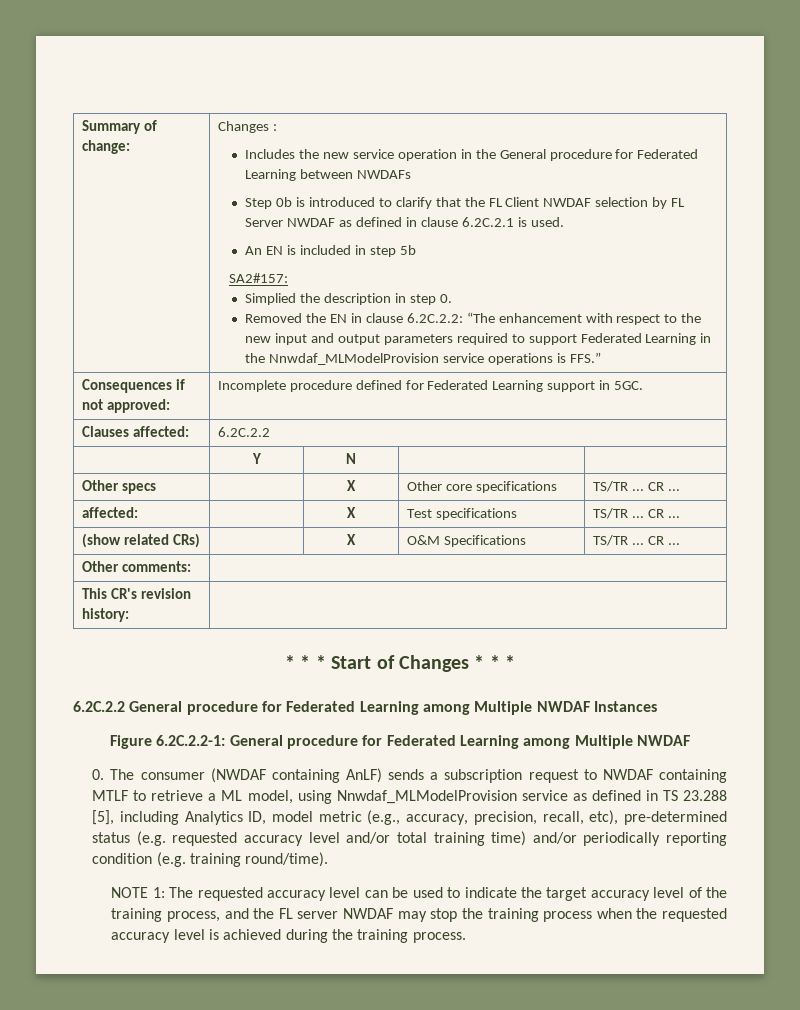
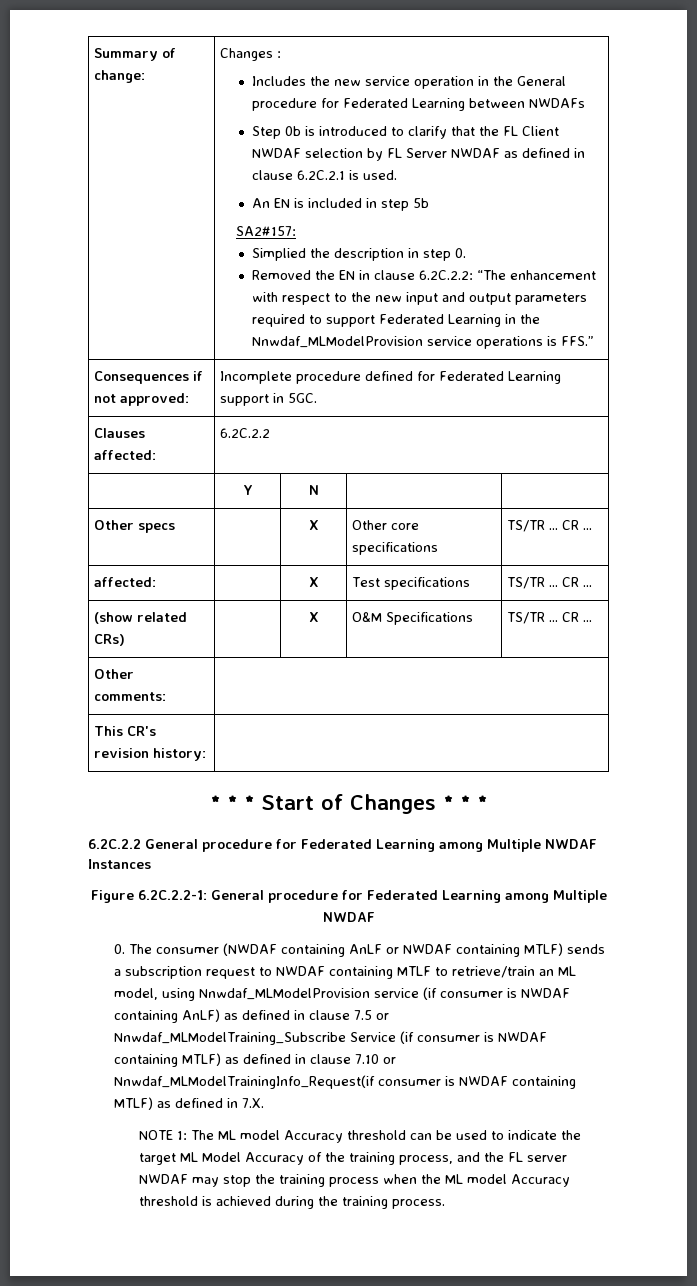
[345,768,382,783] AnLF) -> [348,943,563,957] AnLF or NWDAF containing MTLF)
[151,790,217,801] retrieve a -> [451,966,554,978] retrieve/train an
[572,790,727,801] [92,810,728,825] [92,831,727,846] [92,852,329,867] as defined in TS 23.288 [5], including Analytics ID, model metric (e.g., accuracy, precision, recall, etc), pre-determined status (e.g. requested accuracy level and/or total training time) and/or periodically reporting condition (e.g. training round/time). -> [422,987,570,1000] [113,1009,389,1023] [113,1031,547,1045] [113,1053,396,1067] [113,1075,576,1089] [113,1097,264,1110] (if consumer is NWDAF containing AnLF) as defined in clause 7.5 or Nnwdaf_MLModelTraining_Subscribe Service (if consumer is NWDAF containing MTLF) as defined in clause 7.10 or Nnwdaf_MLModelTrainingInfo_Request(if consumer is NWDAF containing MTLF) as defined in 7.X.
[197,887,361,901] requested accuracy level -> [218,1130,407,1143] ML model Accuracy threshold
[590,887,685,901] accuracy level -> [180,1152,305,1165] ML Model Accuracy
[662,908,727,922] [111,929,205,943] requested accuracy level -> [445,1174,571,1187] [139,1196,199,1206] ML model Accuracy threshold

